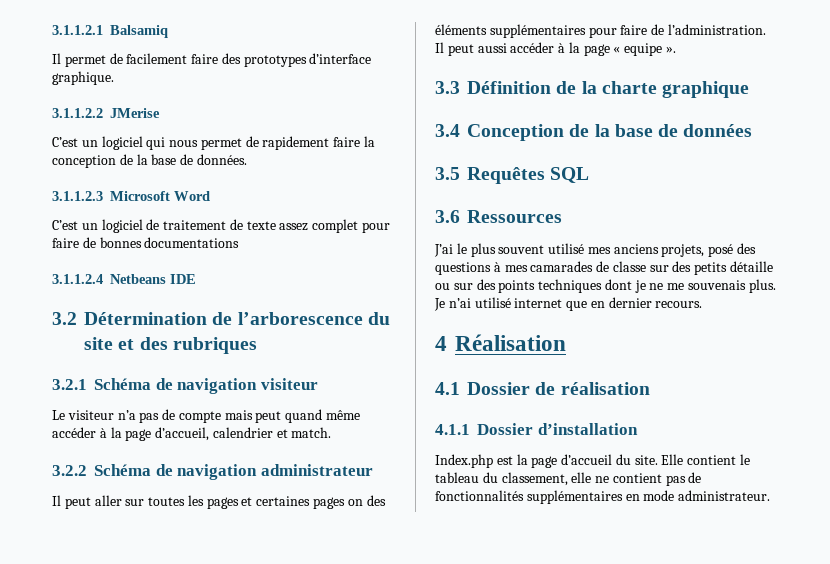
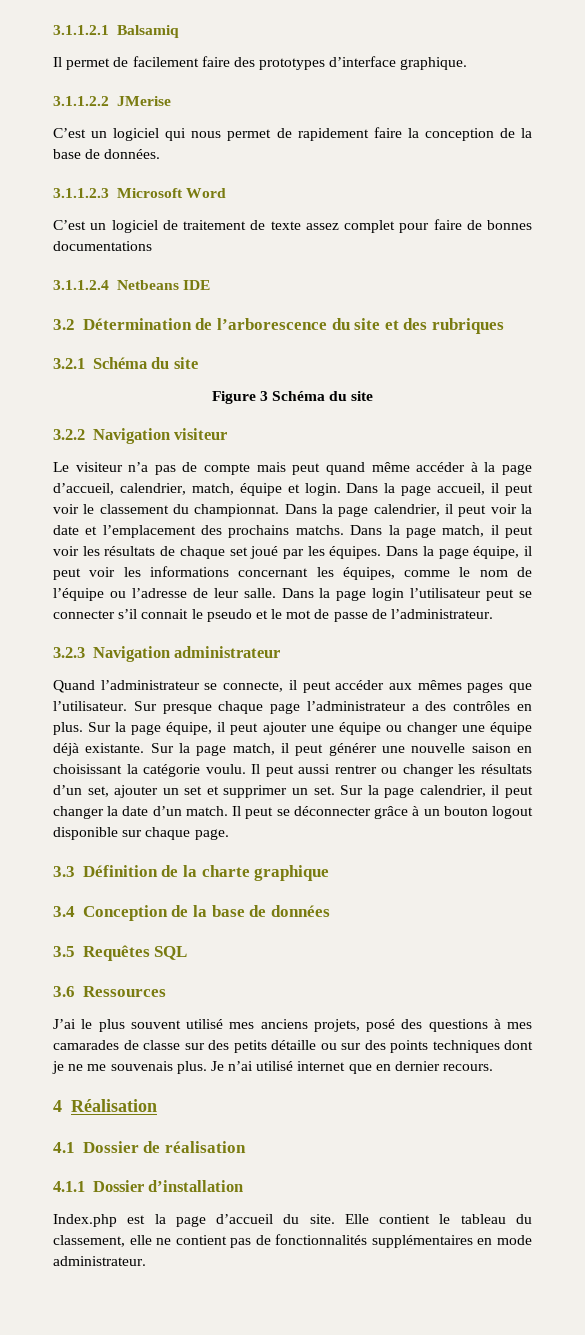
[155,378,258,394] de navigation -> [151,357,198,369] [211,391,374,404] [53,428,170,444] du site // Figure 3 Schéma du site // 3.2.2 Navigation
[212,427,332,438] [52,464,373,480] [52,495,386,509] [435,24,766,38] [435,42,677,56] calendrier et match. // 3.2.2 Schéma de navigation administrateur // Il peut aller sur toutes les pages et certaines pages on des éléments supplémentaires pour faire de l’administration. Il peut aussi accéder à la page « equipe ». -> [119,483,534,496] [53,504,532,517] [53,525,534,538] [53,546,532,559] [53,566,532,580] [53,588,532,601] [53,609,494,622] [53,646,281,662] [53,680,532,693] [53,701,532,714] [53,722,532,735] [53,743,532,756] [53,764,532,777] [53,785,533,798] [53,806,533,819] [53,827,229,840] calendrier, match, équipe et login. Dans la page accueil, il peut voir le classement du championnat. Dans la page calendrier, il peut voir la date et l’emplacement des prochains matchs. Dans la page match, il peut voir les résultats de chaque set joué par les équipes. Dans la page équipe, il peut voir les informations concernant les équipes, comme le nom de l’équipe ou l’adresse de leur salle. Dans la page login l’utilisateur peut se connecter s’il connait le pseudo et le mot de passe de l’administrateur. // 3.2.3 Navigation administrateur // Quand l’administrateur se connecte, il peut accéder aux mêmes pages que l’utilisateur. Sur presque chaque page l’administrateur a des contrôles en plus. Sur la page équipe, il peut ajouter une équipe ou changer une équipe déjà existante. Sur la page match, il peut générer une nouvelle saison en choisissant la catégorie voulu. Il peut aussi rentrer ou changer les résultats d’un set, ajouter un set et supprimer un set. Sur la page calendrier, il peut changer la date d’un match. Il peut se déconnecter grâce à un bouton logout disponible sur chaque page.

